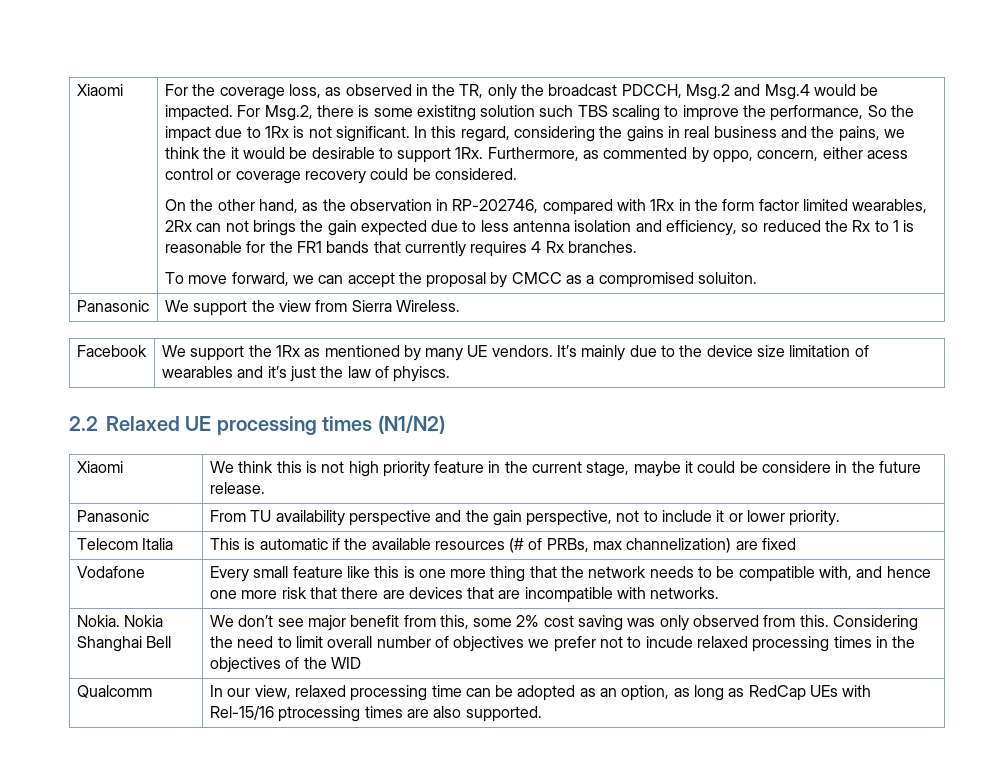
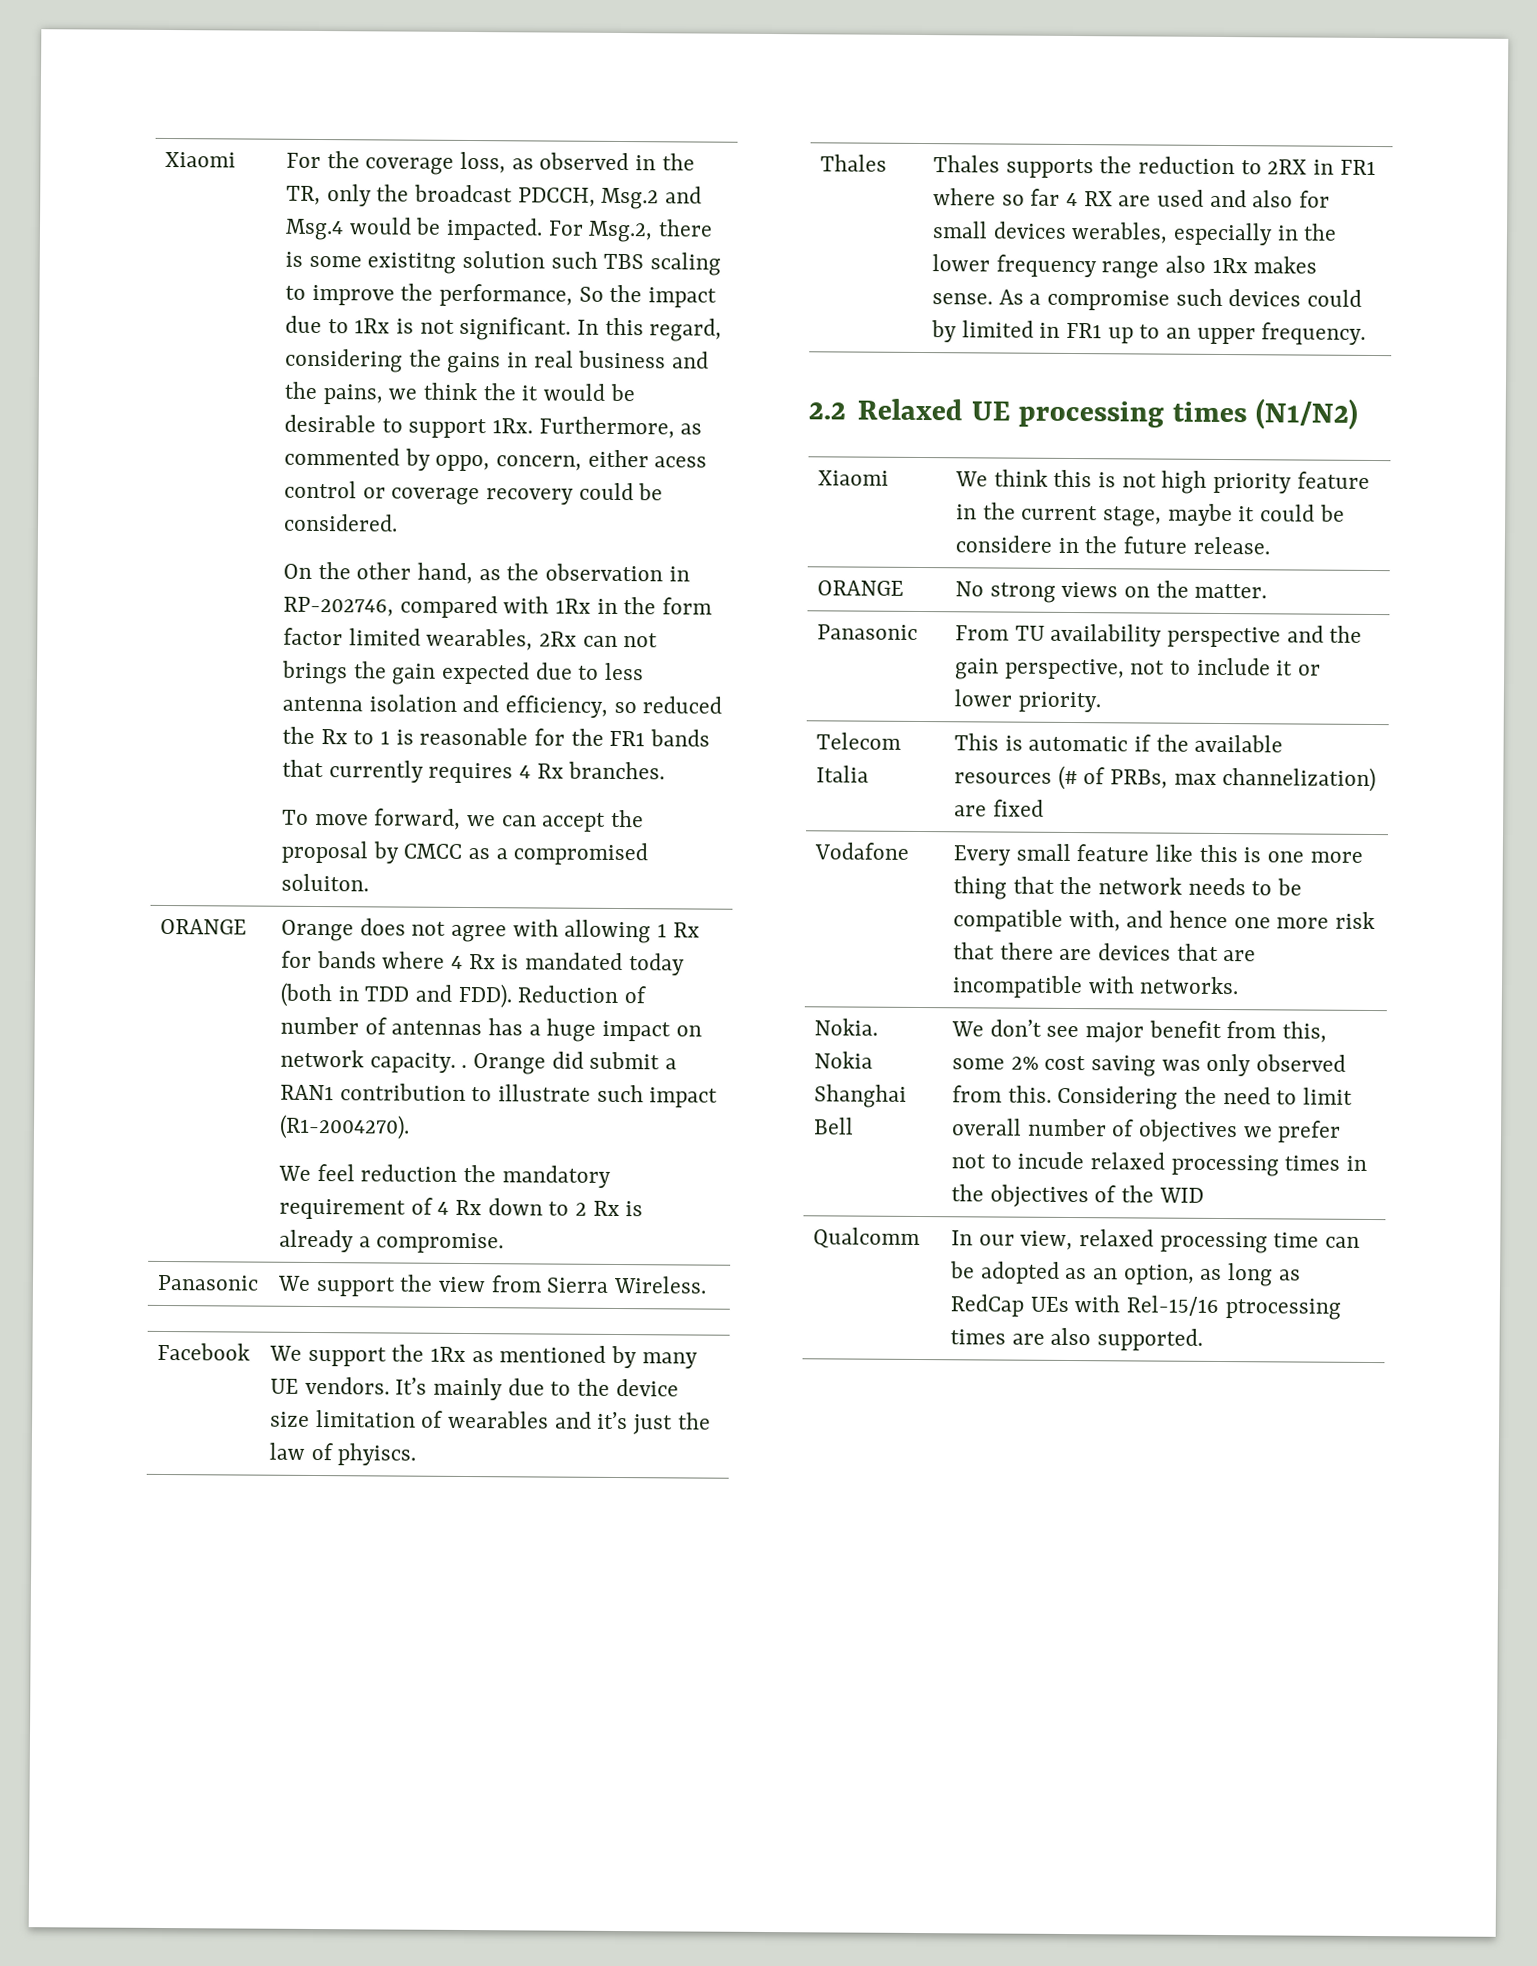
(758, 278) none -> [160,918,248,935] [281,918,700,944] [281,950,685,976] [280,982,646,1009] [280,1016,702,1042] [280,1049,677,1075] [280,1083,719,1108] [279,1114,411,1140] [278,1164,611,1188] [279,1197,644,1220] [279,1229,505,1254] // ORANGE | Orange does not agree with allowing 1 Rx for bands where 4 Rx is mandated today (both in TDD and FDD). Reduction of number of antennas has a huge impact on network capacity. . Orange did submit a RAN1 contribution to illustrate such impact (R1-2004270). // We feel reduction the mandatory requirement of 4 Rx down to 2 Rx is already a compromise.
(451, 374) none -> [820,154,888,172] [933,155,1376,179] [933,188,1330,208] [932,221,1338,246] [932,254,1318,279] [932,288,1362,311] [931,320,1367,345] // Thales | Thales supports the reduction to 2RX in FR1 where so far 4 RX are used and also for small devices werables, especially in the lower frequency range also 1Rx makes sense. As a compromise such devices could by limited in FR1 up to an upper frequency.
(265, 488) none -> [817,580,905,596] [955,580,1268,603] // ORANGE | No strong views on the matter.

